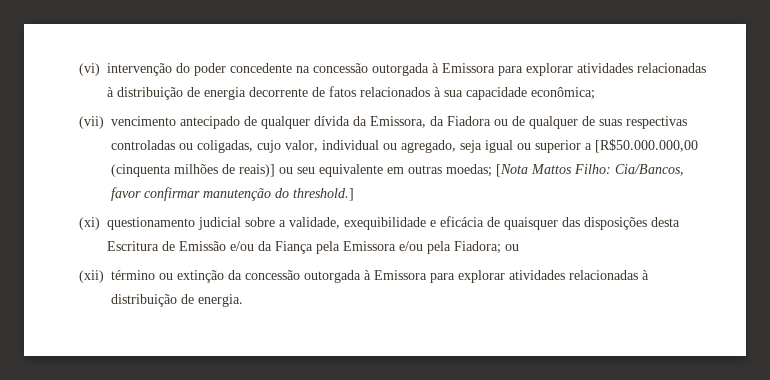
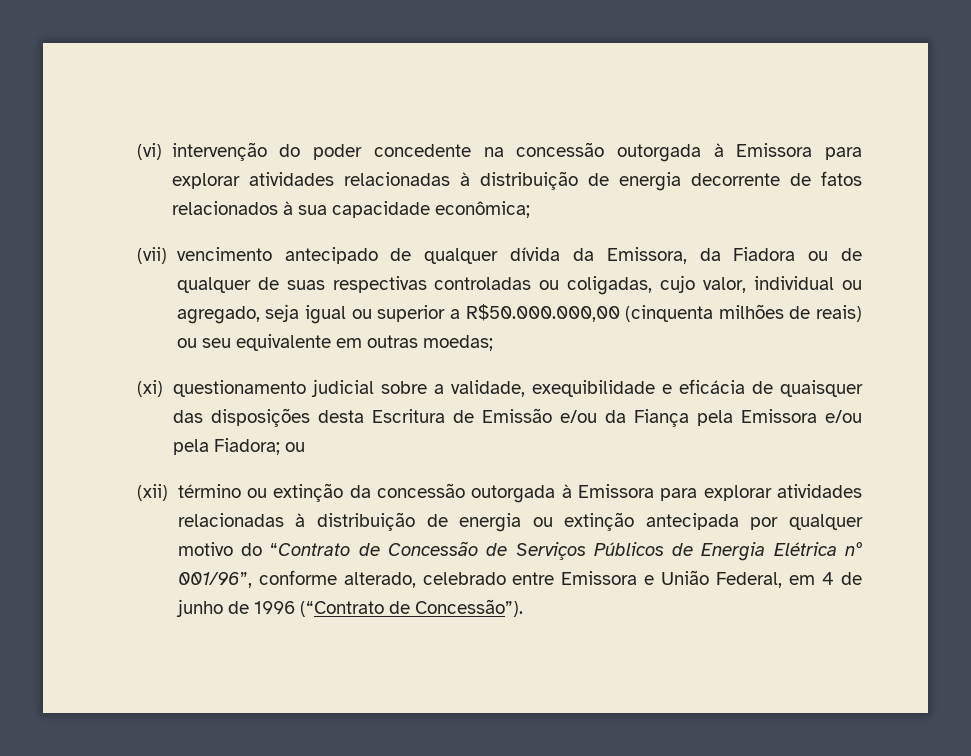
[595,139,699,153] [R$50.000.000,00 -> [465,304,620,322] R$50.000.000,00
[239,164,276,177] reais)] -> [815,305,862,322] reais)
[496,164,685,177] [111,187,355,201] [Nota Mattos Filho: Cia/Bancos, favor confirmar manutenção do threshold.] -> (494, 343) none
[198,294,244,307] energia. -> [459,512,863,532] [177,541,862,561] [177,570,862,588] [175,599,524,617] energia ou extinção antecipada por qualquer motivo do “Contrato de Concessão de Serviços Públicos de Energia Elétrica nº 001/96”, conforme alterado, celebrado entre Emissora e União Federal, em 4 de junho de 1996 (“Contrato de Concessão”).

